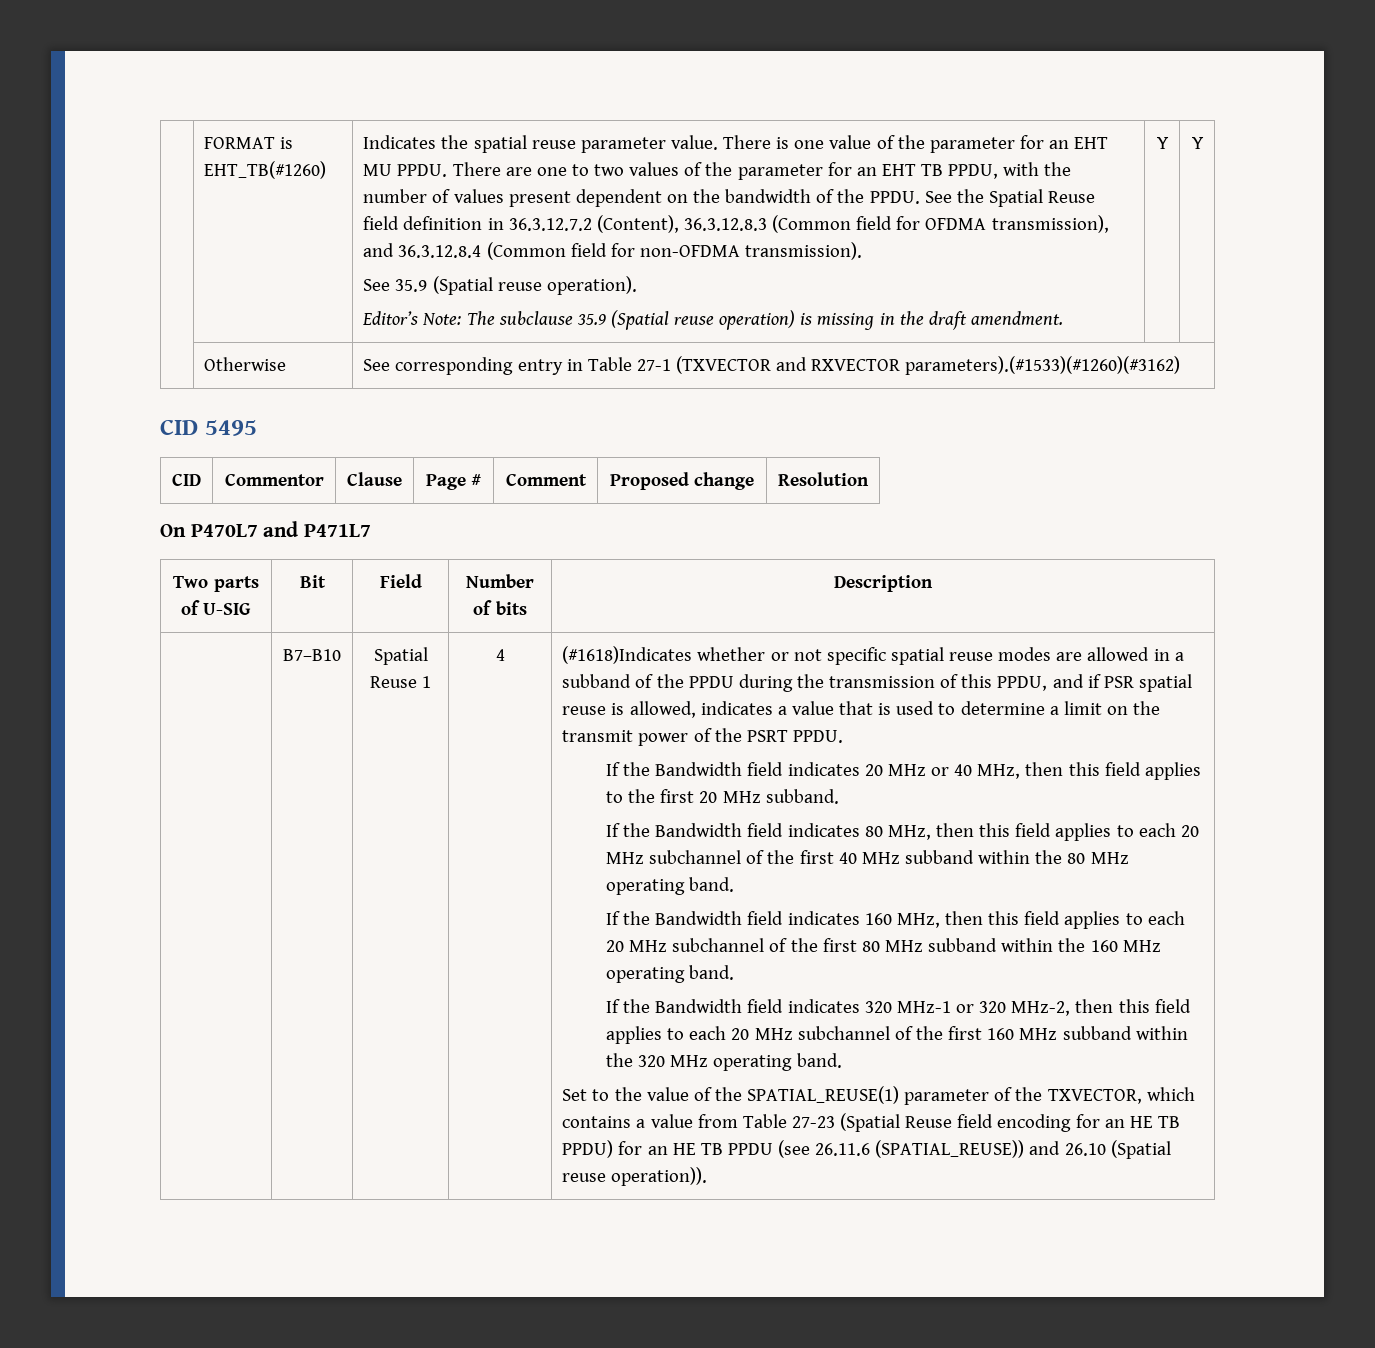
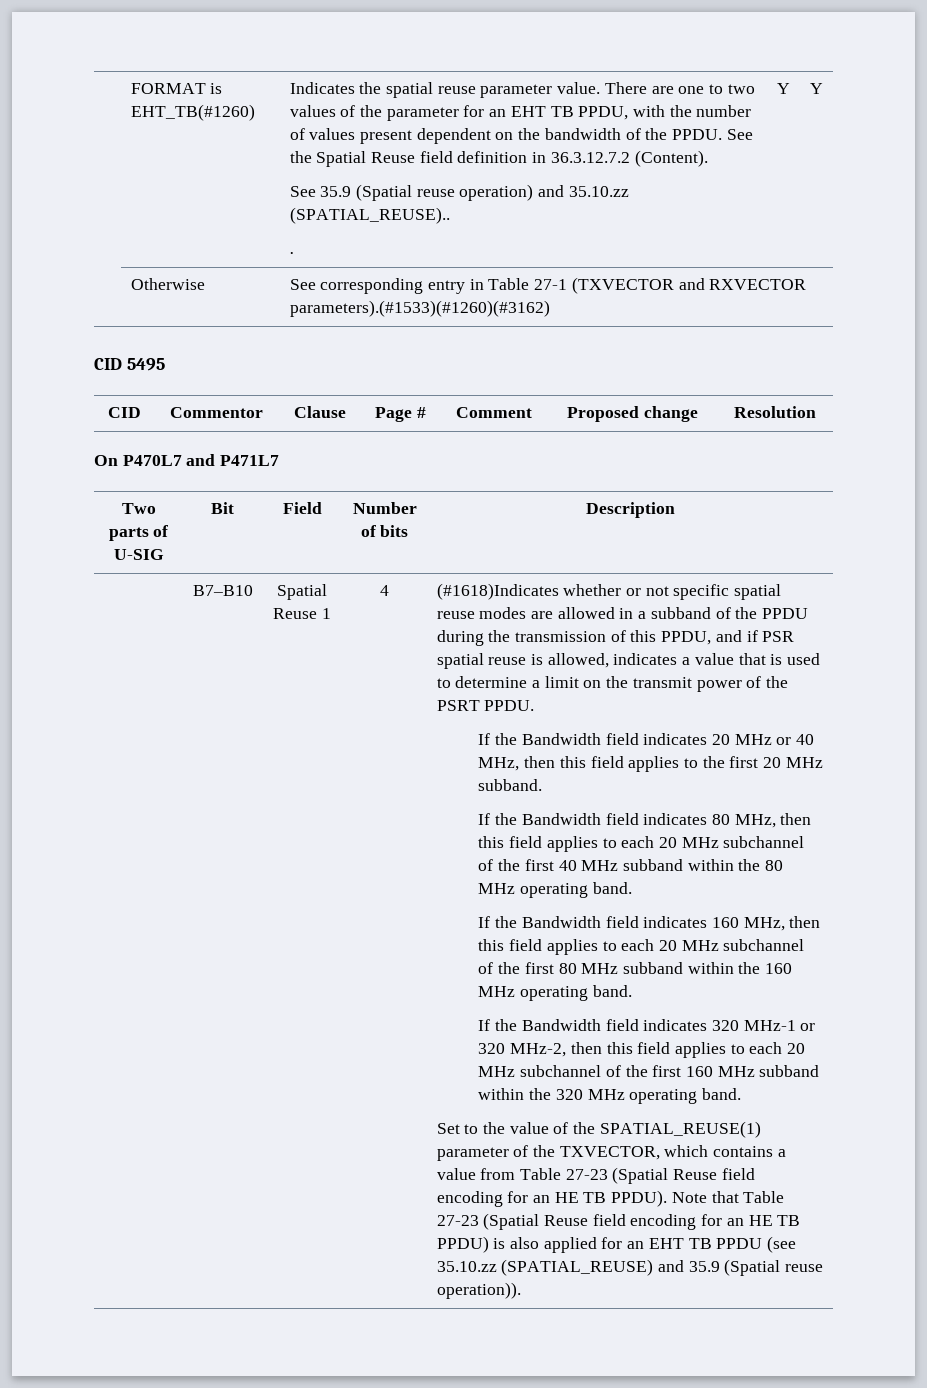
[776,135,1109,153] [363,162,501,177] is one value of the parameter for an EHT MU PPDU. There -> (647, 88) none
[596,215,1109,233] [363,242,863,260] [363,276,637,295] [362,310,1063,330] (Content), 36.3.12.8.3 (Common field for OFDMA transmission), and 36.3.12.8.4 (Common field for non-OFDMA transmission). // See 35.9 (Spatial reuse operation). // Editor’s Note: The subclause 35.9 (Spatial reuse operation) is missing in the draft amendment. -> [634,150,708,167] [289,184,629,201] [289,207,450,224] [289,252,294,254] (Content). // See 35.9 (Spatial reuse operation) and 35.10.zz (SPATIAL_REUSE).. // .
[562,1140,1106,1158] PPDU) for an HE TB PPDU (see 26.11.6 (SPATIAL_REUSE)) and 26.10 -> [611,1190,785,1207] [436,1213,801,1230] [436,1236,797,1253] [436,1259,720,1276] PPDU). Note that Table 27-23 (Spatial Reuse field encoding for an HE TB PPDU) is also applied for an EHT TB PPDU (see 35.10.zz (SPATIAL_REUSE) and 35.9

